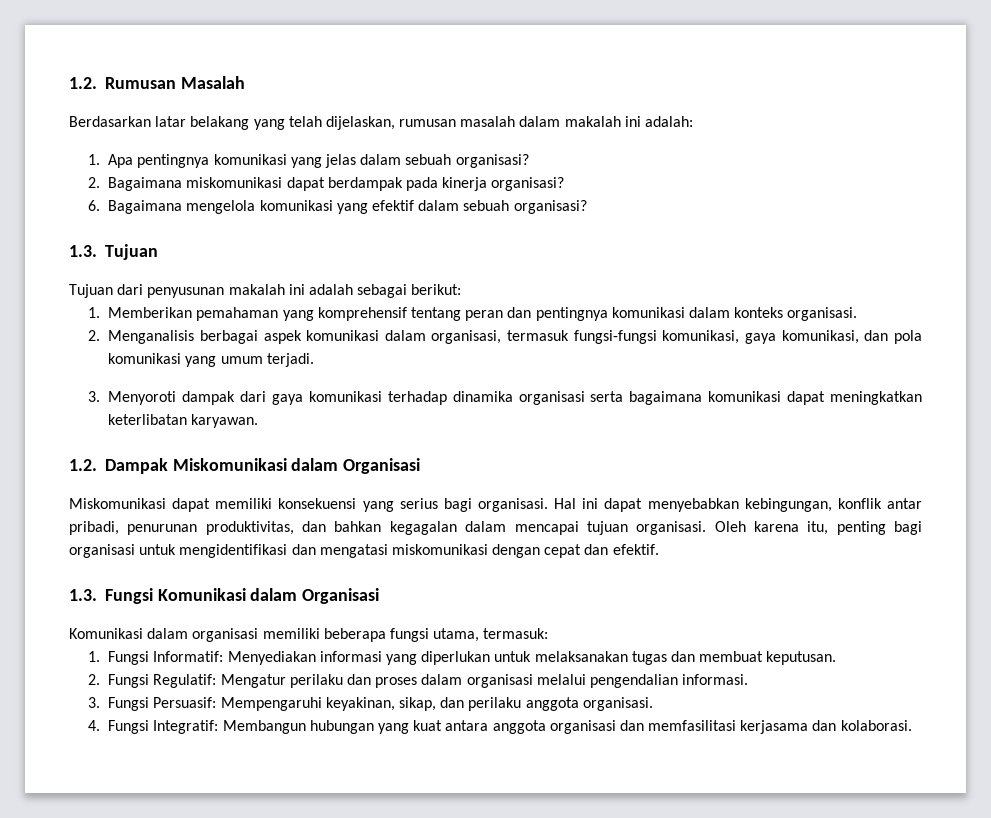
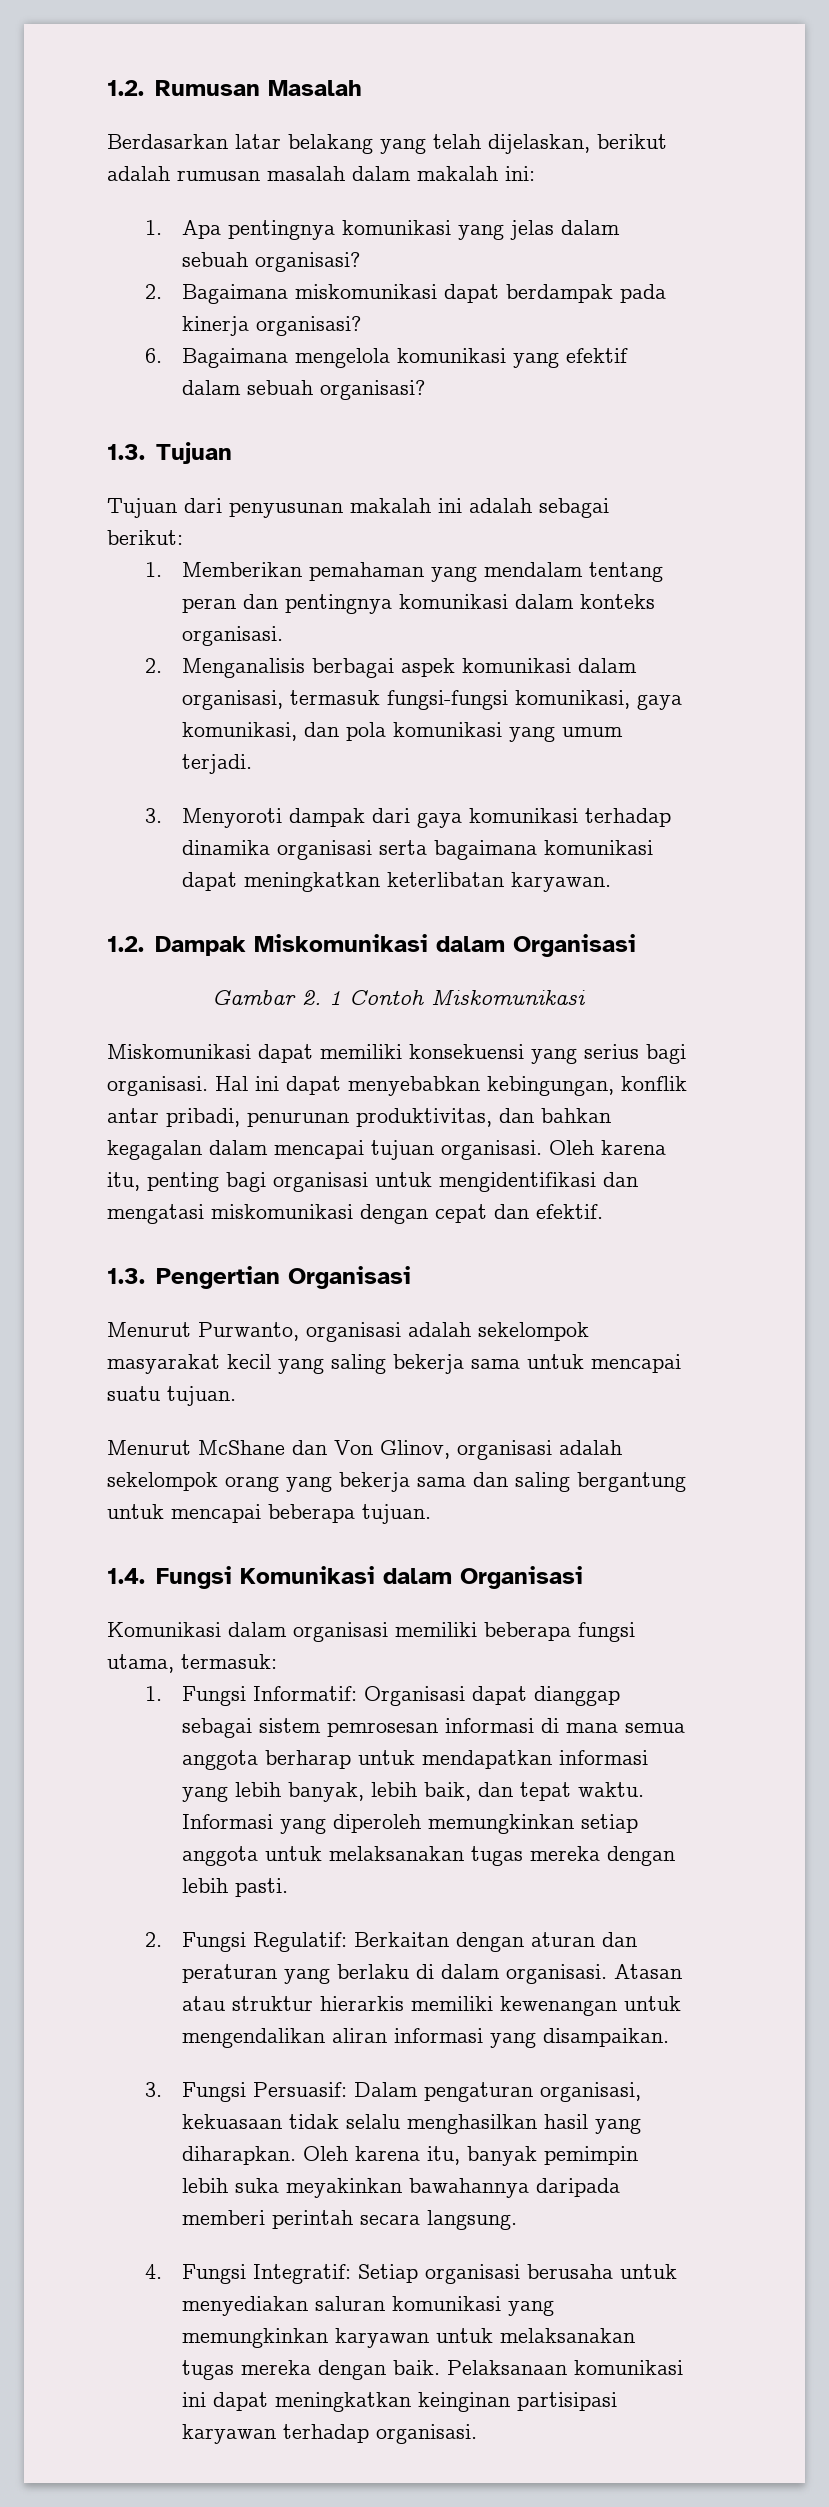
(395, 123) none -> [597,134,667,149] [107,166,170,181] berikut adalah
[624,116,694,127] ini adalah: -> [505,166,535,181] ini:
[317,307,407,321] komprehensif -> [484,562,584,577] mendalam
(421, 466) none -> [212,989,586,1005] // Gambar 2. 1 Contoh Miskomunikasi
(97, 595) none -> [155,1266,411,1289] [107,1322,589,1342] [107,1354,681,1374] [107,1386,236,1406] [107,1440,622,1460] [107,1472,686,1492] [107,1504,431,1524] [107,1568,145,1584] Pengertian Organisasi // Menurut Purwanto, organisasi adalah sekelompok masyarakat kecil yang saling bekerja sama untuk mencapai suatu tujuan. // Menurut McShane dan Von Glinov, organisasi adalah sekelompok orang yang bekerja sama dan saling bergantung untuk mencapai beberapa tujuan. // 1.4.
[227,651,837,665] [88,674,749,688] [88,697,653,711] [88,720,912,734] Menyediakan informasi yang diperlukan untuk melaksanakan tugas dan membuat keputusan. // 2. Fungsi Regulatif: Mengatur perilaku dan proses dalam organisasi melalui pengendalian informasi. // 3. Fungsi Persuasif: Mempengaruhi keyakinan, sikap, dan perilaku anggota organisasi. // 4. Fungsi Integratif: Membangun hubungan yang kuat antara anggota organisasi dan memfasilitasi kerjasama dan kolaborasi. -> [364,1686,621,1706] [182,1718,686,1738] [182,1750,649,1770] [182,1782,645,1802] [182,1814,639,1834] [182,1846,676,1866] [182,1878,289,1897] [144,1932,638,1952] [182,1964,683,1984] [182,1996,682,2016] [182,2028,670,2048] [144,2082,642,2102] [182,2114,642,2134] [182,2146,639,2166] [182,2178,621,2198] [182,2210,518,2230] [144,2264,678,2284] [182,2296,555,2316] [182,2328,636,2348] [182,2360,684,2380] [182,2392,618,2412] [182,2424,478,2444] Organisasi dapat dianggap sebagai sistem pemrosesan informasi di mana semua anggota berharap untuk mendapatkan informasi yang lebih banyak, lebih baik, dan tepat waktu. Informasi yang diperoleh memungkinkan setiap anggota untuk melaksanakan tugas mereka dengan lebih pasti. // 2. Fungsi Regulatif: Berkaitan dengan aturan dan peraturan yang berlaku di dalam organisasi. Atasan atau struktur hierarkis memiliki kewenangan untuk mengendalikan aliran informasi yang disampaikan. // 3. Fungsi Persuasif: Dalam pengaturan organisasi, kekuasaan tidak selalu menghasilkan hasil yang diharapkan. Oleh karena itu, banyak pemimpin lebih suka meyakinkan bawahannya daripada memberi perintah secara langsung. // 4. Fungsi Integratif: Setiap organisasi berusaha untuk menyediakan saluran komunikasi yang memungkinkan karyawan untuk melaksanakan tugas mereka dengan baik. Pelaksanaan komunikasi ini dapat meningkatkan keinginan partisipasi karyawan terhadap organisasi.

